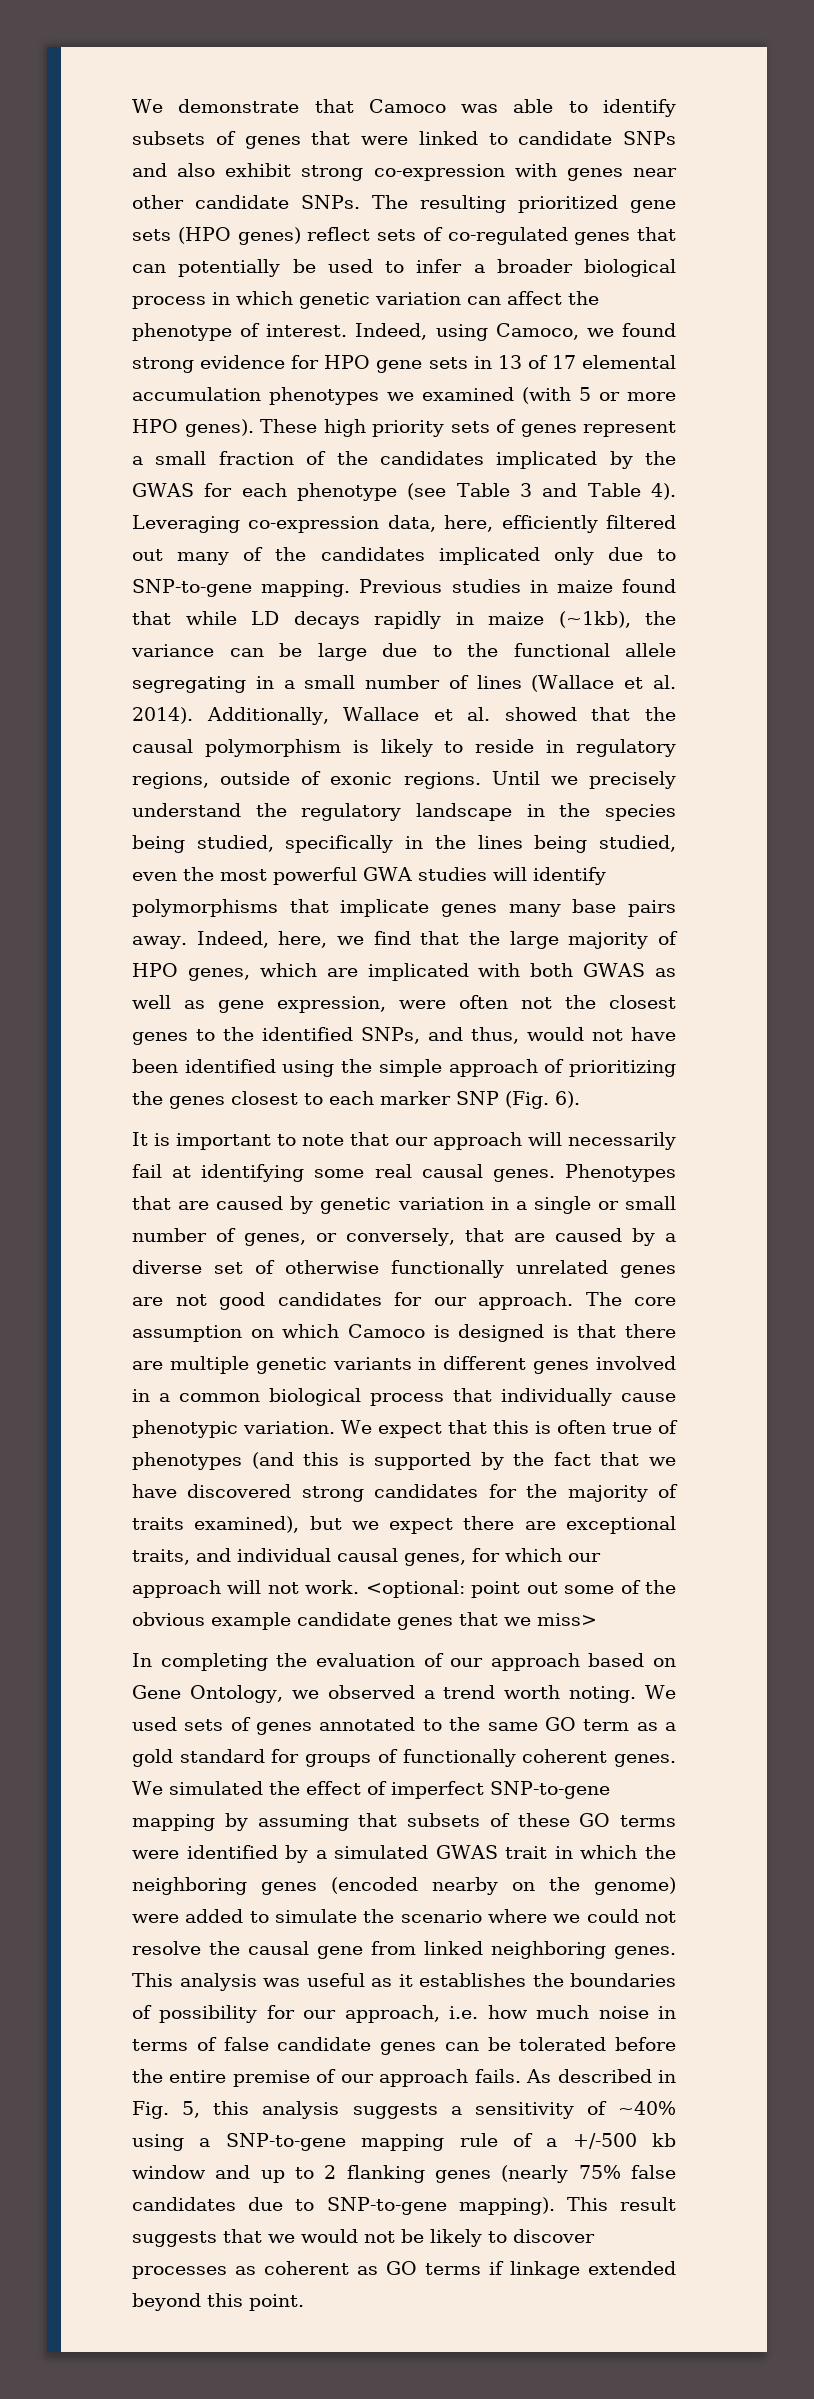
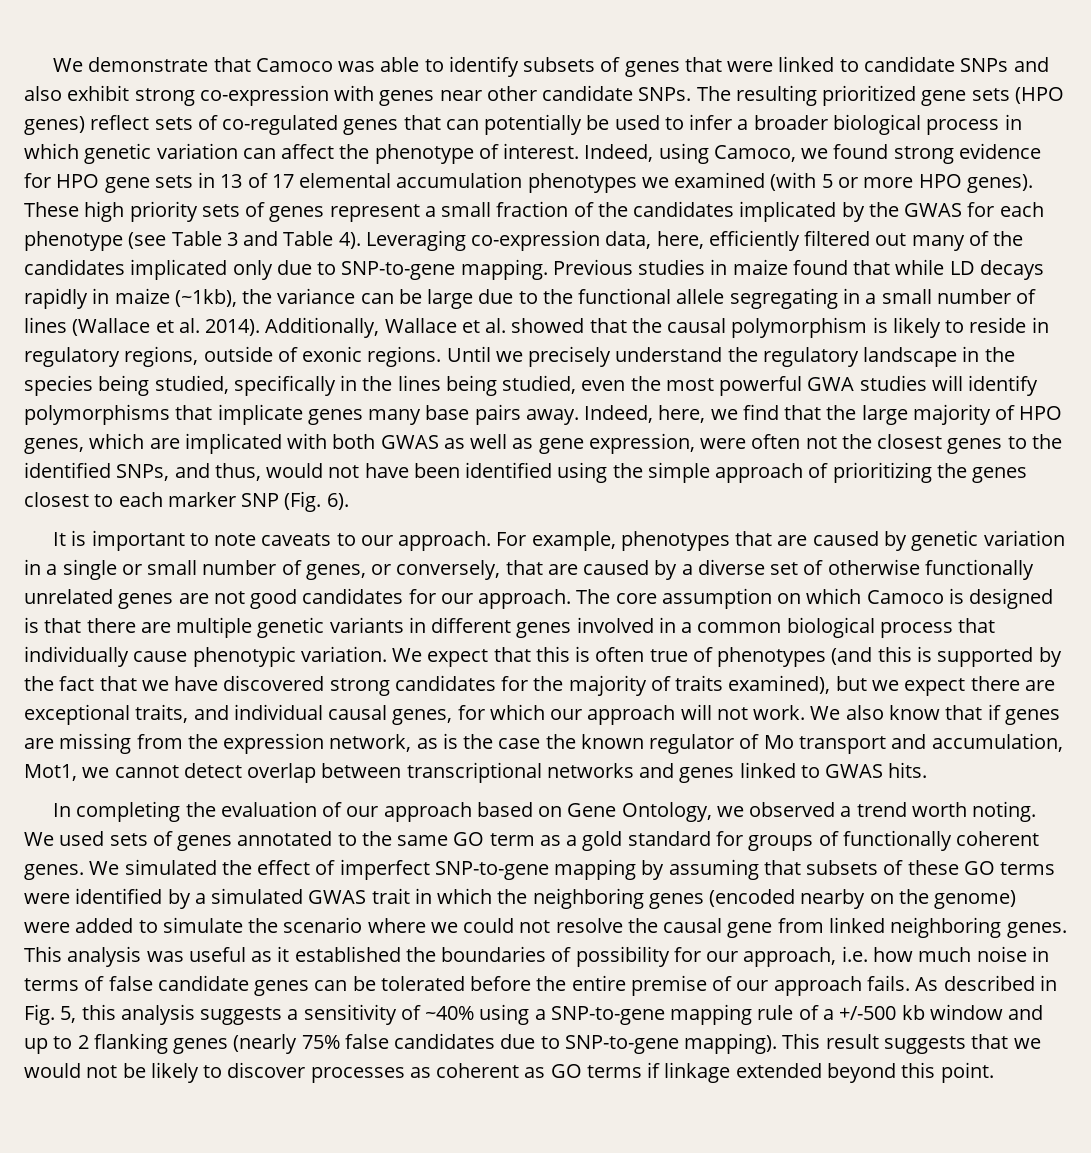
[350,1132,676,1150] [132,1164,676,1182] that our approach will necessarily fail at identifying some real causal genes. Phenotypes -> [261,531,730,551] caveats to our approach. For example, phenotypes
[365,1580,677,1598] [132,1612,597,1630] <optional: point out some of the obvious example candidate genes that we miss> -> [810,704,1060,725] [24,733,1063,754] [24,762,928,783] We also know that if genes are missing from the expression network, as is the case the known regulator of Mo transport and accumulation, Mot1, we cannot detect overlap between transcriptional networks and genes linked to GWAS hits.
[419,1973,526,1987] establishes -> [294,946,401,962] established

